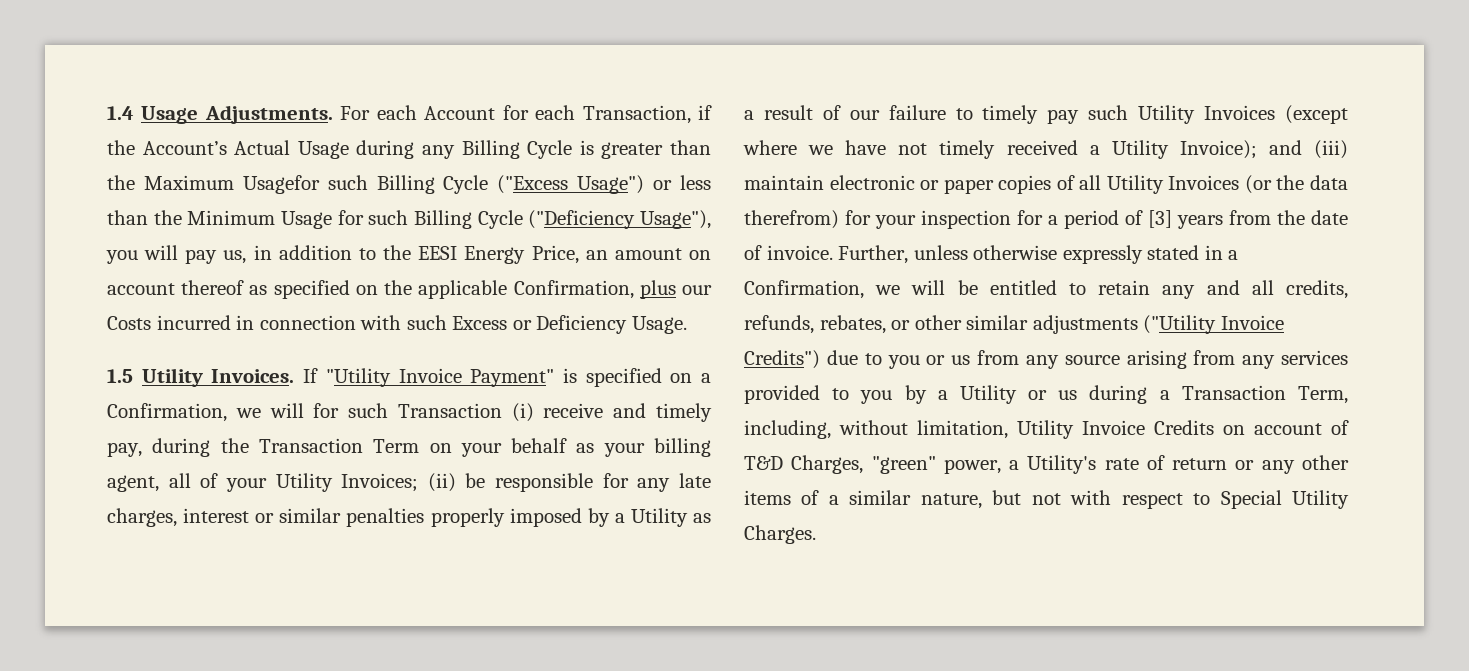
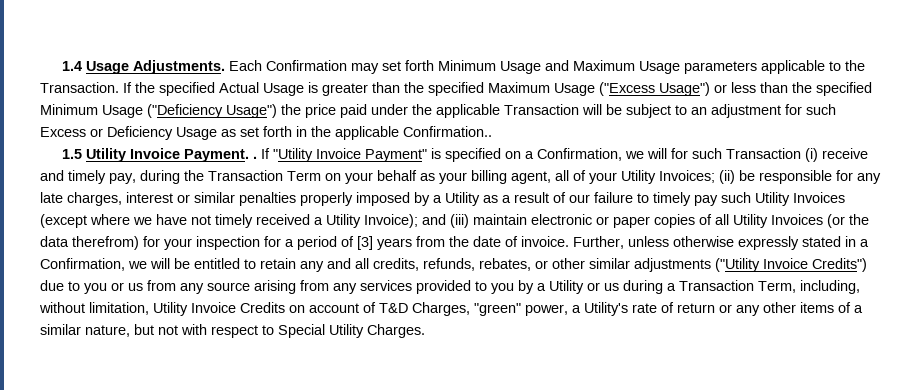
[340,105,713,124] [107,140,712,159] [107,175,489,194] For each Account for each Transaction, if the Account’s Actual Usage during any Billing Cycle is greater than the Maximum Usagefor such Billing Cycle -> [229,60,866,74] [40,82,595,96] Each Confirmation may set forth Minimum Usage and Maximum Usage parameters applicable to the Transaction. If the specified Actual Usage is greater than the specified Maximum Usage
[187,210,712,229] [106,245,711,264] [107,280,712,299] [107,315,687,334] Minimum Usage for such Billing Cycle ("Deficiency Usage"), you will pay us, in addition to the EESI Energy Price, an amount on account thereof as specified on the applicable Confirmation, plus our Costs incurred in connection with such Excess or Deficiency Usage. -> [816,82,872,96] [40,104,836,118] [40,126,492,140] specified Minimum Usage ("Deficiency Usage") the price paid under the applicable Transaction will be subject to an adjustment for such Excess or Deficiency Usage as set forth in the applicable Confirmation..
[211,369,295,383] Invoices. -> [130,148,258,162] Invoice Payment. .

